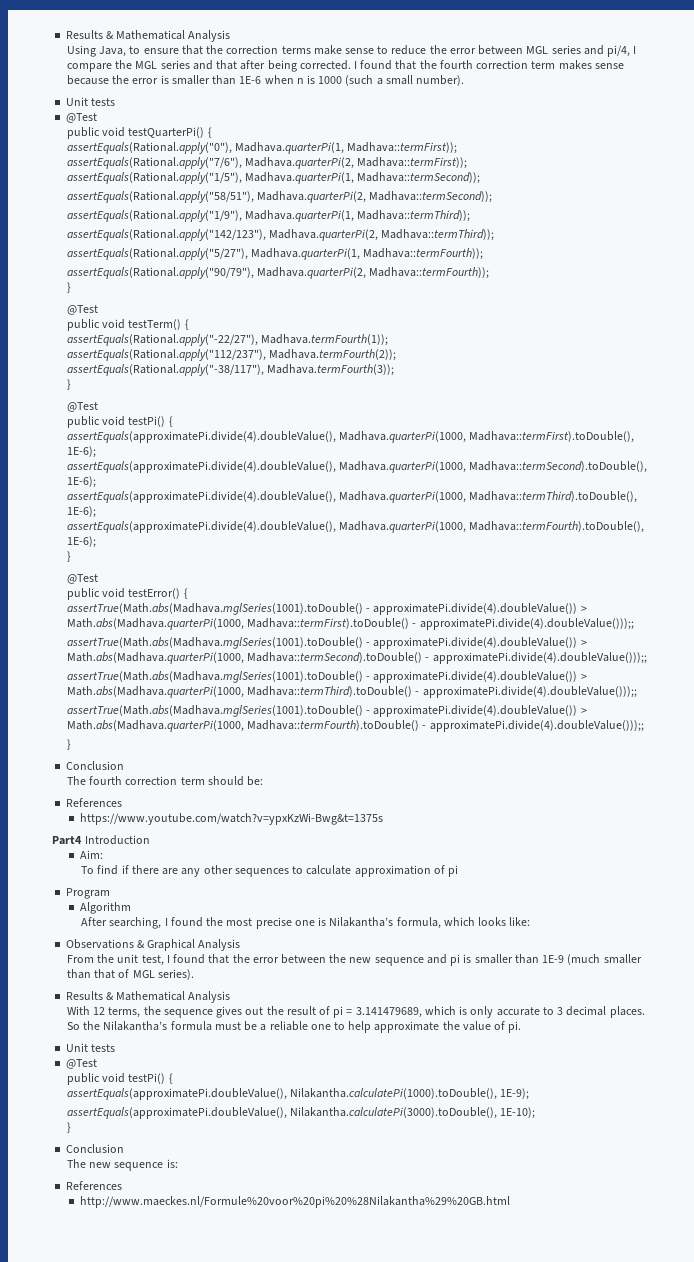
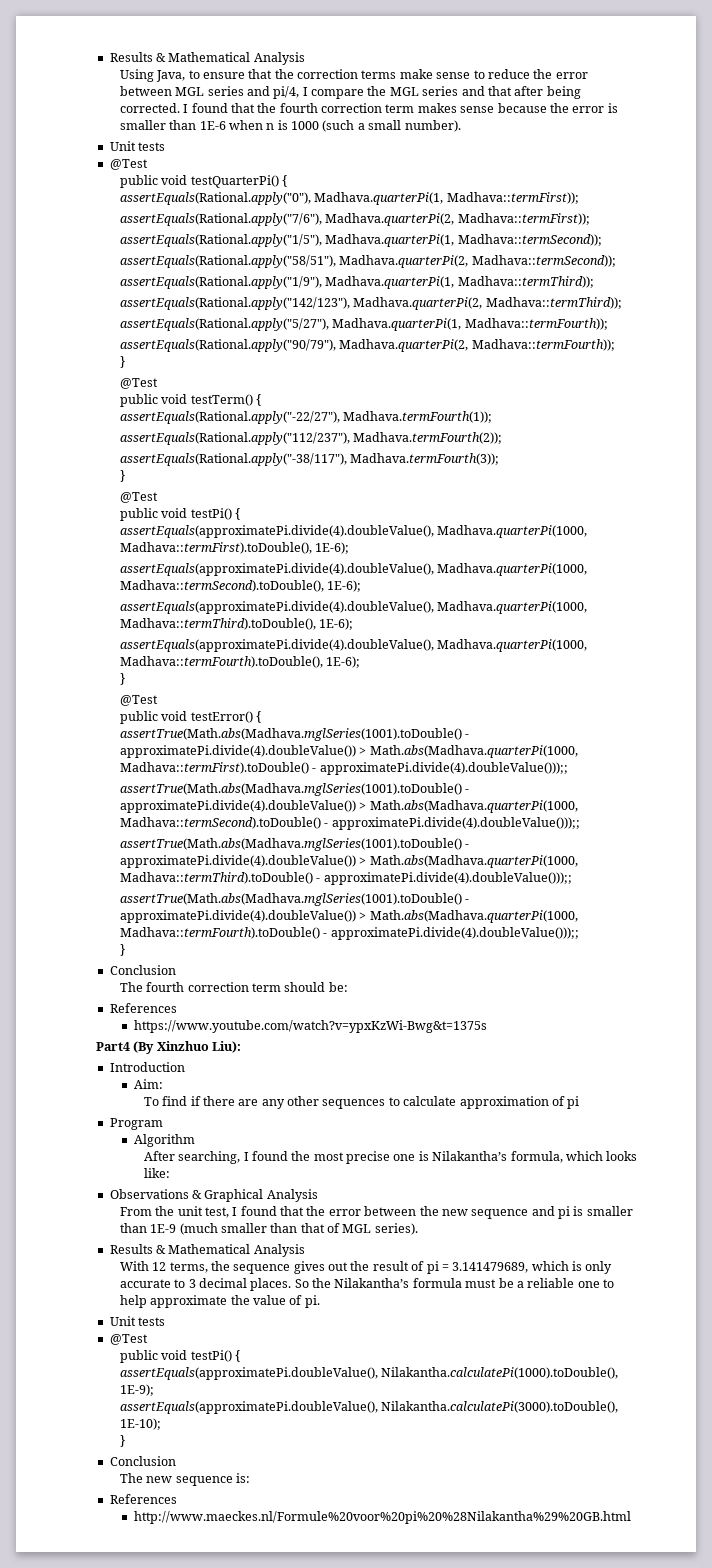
(83, 840) none -> [133,1041,242,1054] (By Xinzhuo Liu): //

